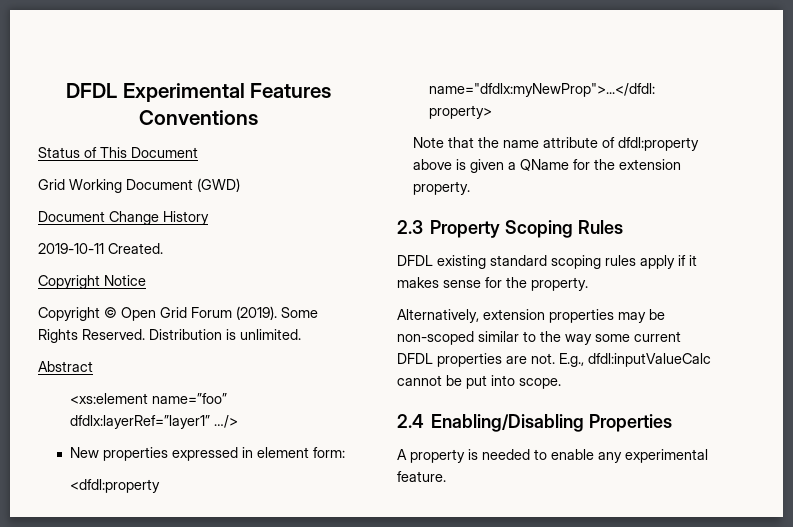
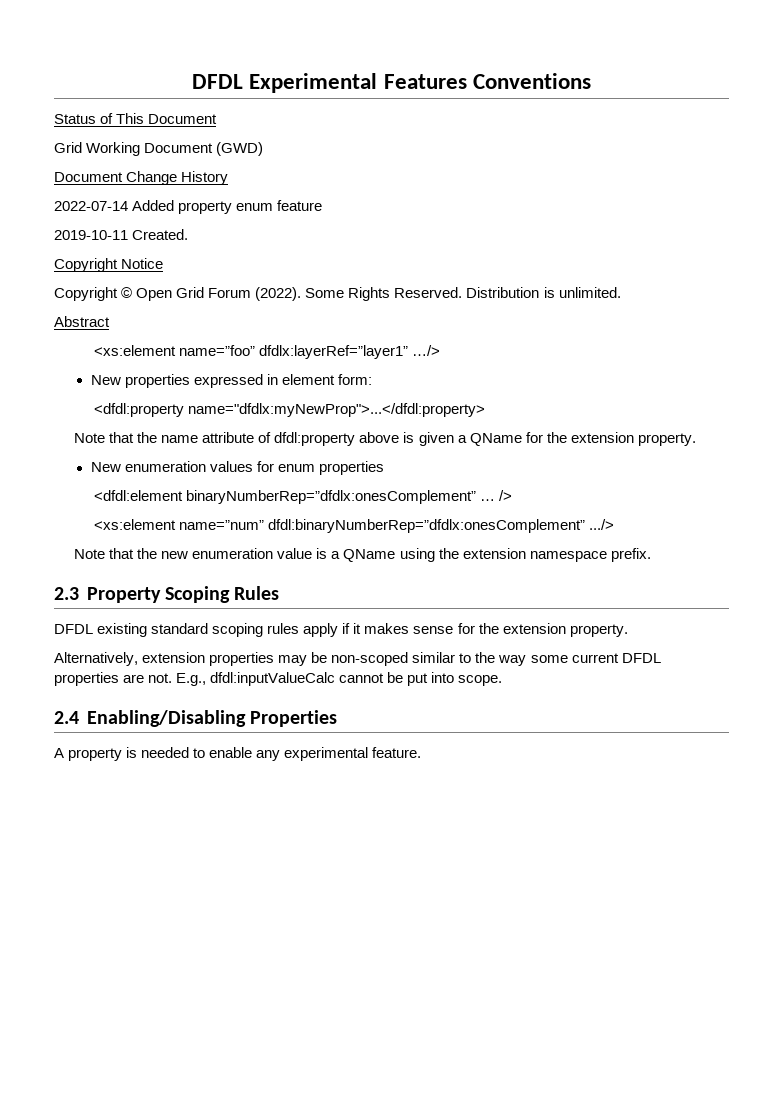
(209, 218) none -> [54,200,323,214] // 2022-07-14 Added property enum feature
[236,306,277,320] (2019). -> [255,287,302,301] (2022).
(471, 188) none -> [90,461,384,475] [94,490,513,504] [94,519,615,533] [74,548,651,562] // New enumeration values for enum properties // <dfdl:element binaryNumberRep=”dfdlx:onesComplement” … /> // <xs:element name=”num” dfdl:binaryNumberRep=”dfdlx:onesComplement” .../> // Note that the new enumeration value is a QName using the extension namespace prefix.
(527, 282) none -> [502,623,566,634] extension

